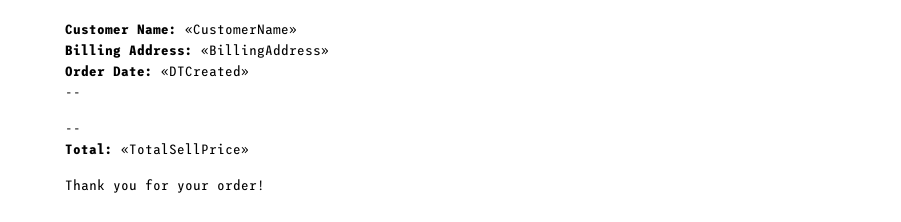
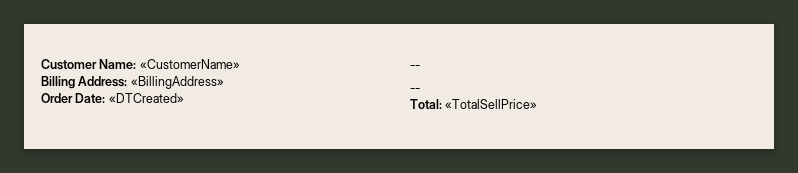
[65,179,265,193] // Thank you for your order! -> (538, 104) none

